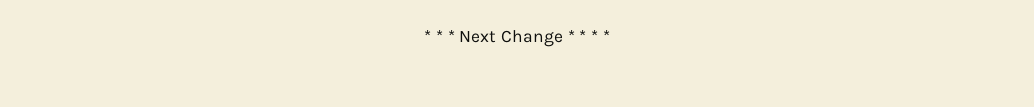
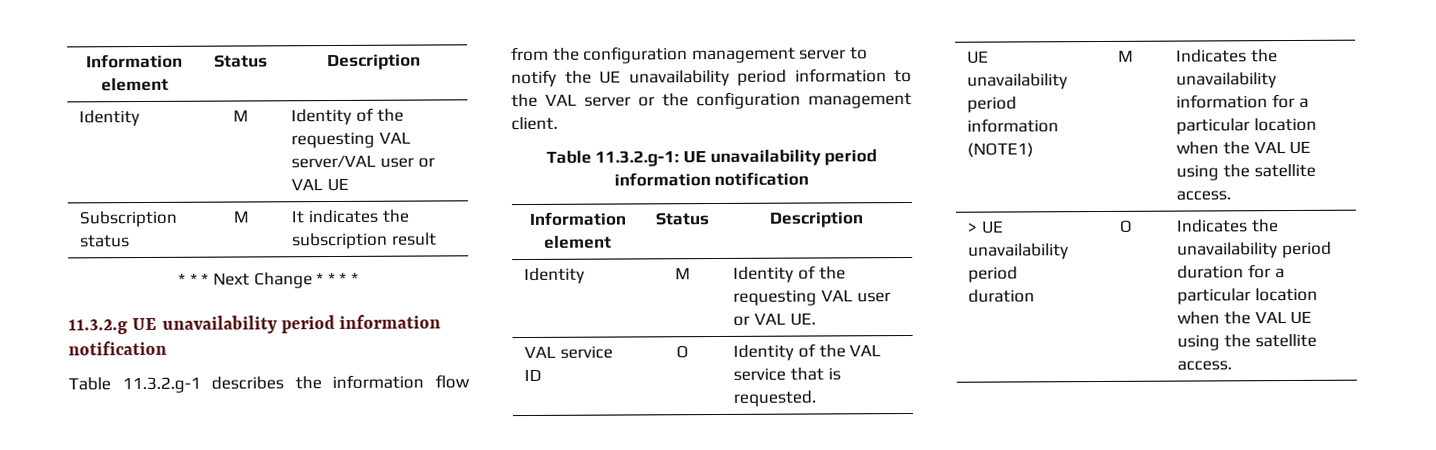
(424, 36) none -> [86,53,183,69] [100,77,169,92] [213,54,268,68] [326,53,421,71] [79,110,141,127] [232,109,249,122] [291,107,404,126] [291,131,411,149] [291,154,435,169] [291,177,349,192] [79,210,179,228] [80,235,131,248] [232,210,249,223] [291,209,409,224] [292,232,437,250] Information element | Status | Description // Identity | M | Identity of the requesting VAL server/VAL user or VAL UE // Subscription status | M | It indicates the subscription result //
(610, 36) none -> [68,314,442,335] [68,340,167,356] [68,374,470,394] [511,46,868,64] [511,68,912,88] [511,91,912,110] [511,116,558,131] [545,149,878,167] [613,171,810,187] [528,211,627,226] [544,235,612,249] [654,212,710,226] [769,211,864,228] [524,267,586,285] [674,267,691,280] [733,265,846,283] [733,289,891,306] [733,312,816,326] [524,345,613,359] [524,368,543,382] [676,345,689,359] [733,343,882,361] [733,367,841,381] [733,390,817,407] [967,50,990,64] [967,73,1069,90] [967,96,1018,113] [967,118,1060,133] [967,142,1035,158] [1117,49,1134,62] [1176,49,1278,63] [1176,72,1278,89] [1176,93,1309,109] [1176,117,1317,135] [1176,140,1312,155] [1176,163,1316,181] [1176,190,1232,201] [967,220,1004,234] [968,243,1070,260] [968,266,1019,283] [968,289,1036,303] [1119,219,1133,233] [1176,219,1279,233] [1177,241,1332,259] [1177,264,1285,279] [1177,287,1318,305] [1177,310,1313,325] [1177,333,1317,351] [1177,360,1233,371] // 11.3.2.g UE unavailability period information notification // Table 11.3.2.g-1 describes the information flow from the configuration management server to notify the UE unavailability period information to the VAL server or the configuration management client. // Table 11.3.2.g-1: UE unavailability period information notification // Information element | Status | Description // Identity | M | Identity of the requesting VAL user or VAL UE. // VAL service ID | O | Identity of the VAL service that is requested. // UE unavailability period information (NOTE1) | M | Indicates the unavailability information for a particular location when the VAL UE using the satellite access. // > UE unavailability period duration | O | Indicates the unavailability period duration for a particular location when the VAL UE using the satellite access.

